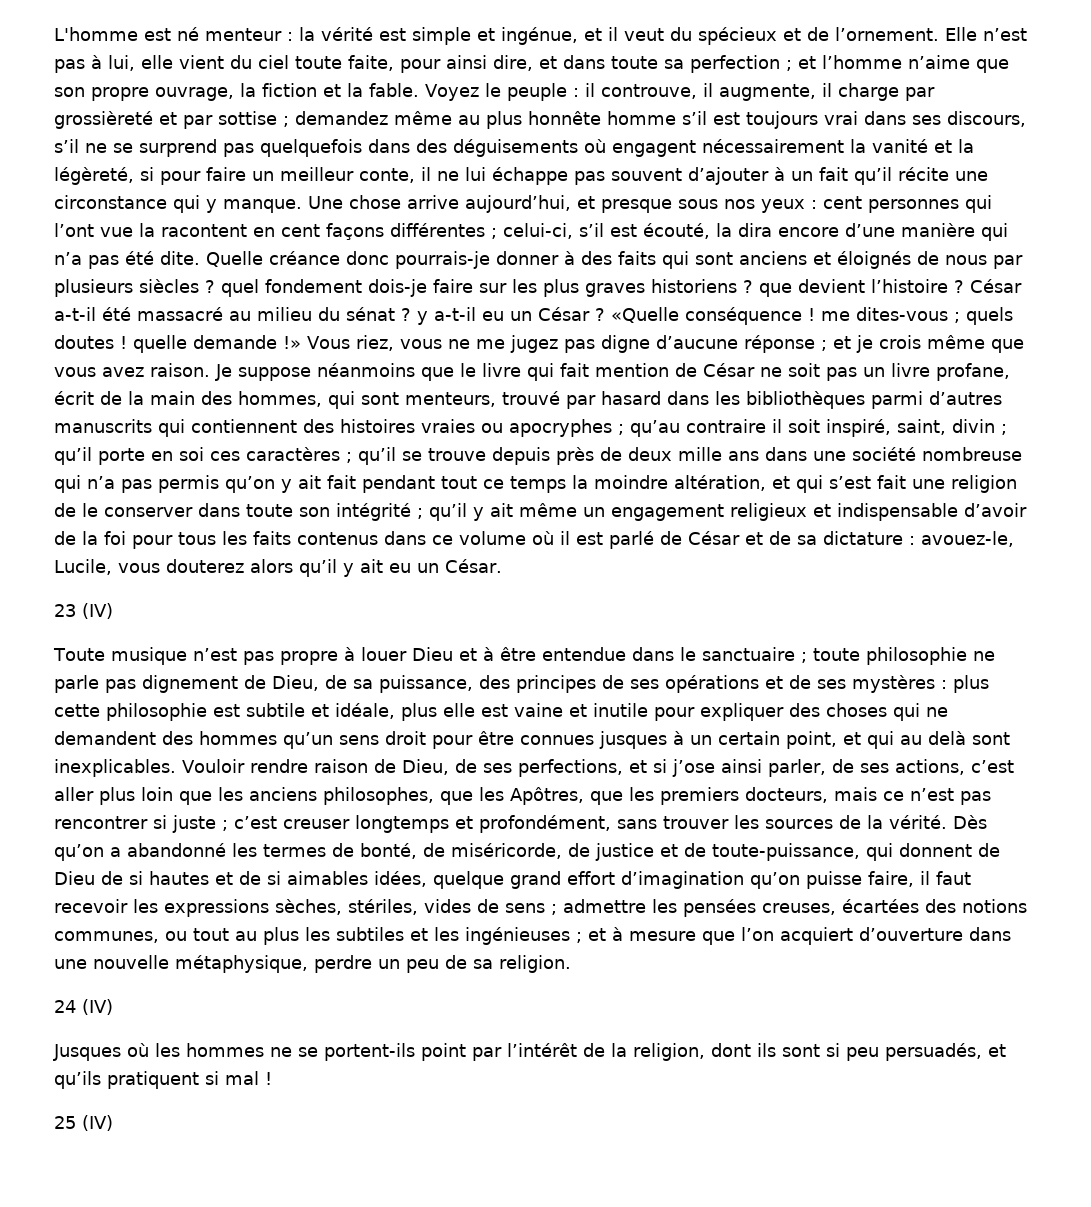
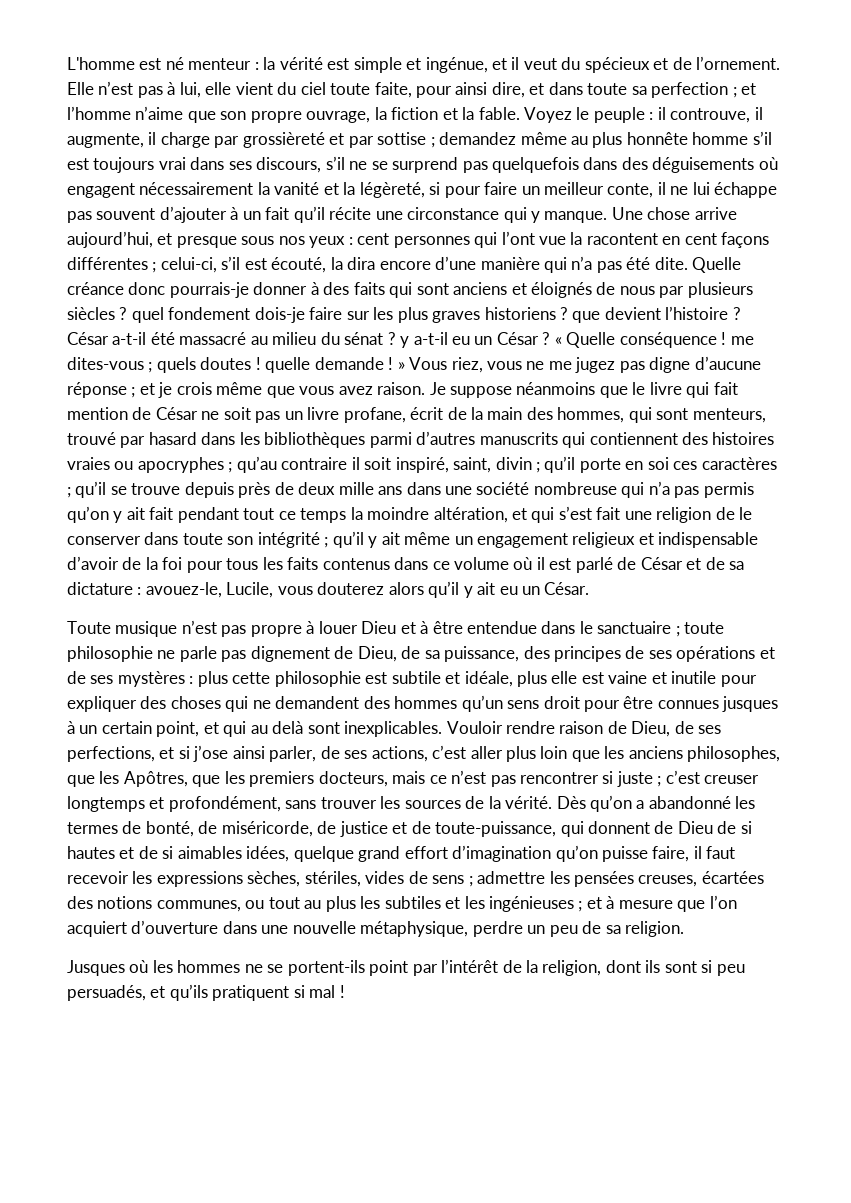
[611,307,679,323] «Quelle -> [554,332,616,348] « Quelle
[283,336,301,349] !» -> [388,357,405,370] ! »
[54,603,113,619] // 23 (IV) -> (590, 588) none
[54,999,113,1015] // 24 (IV) -> (685, 929) none
[54,1115,113,1131] // 25 (IV) -> (345, 991) none

